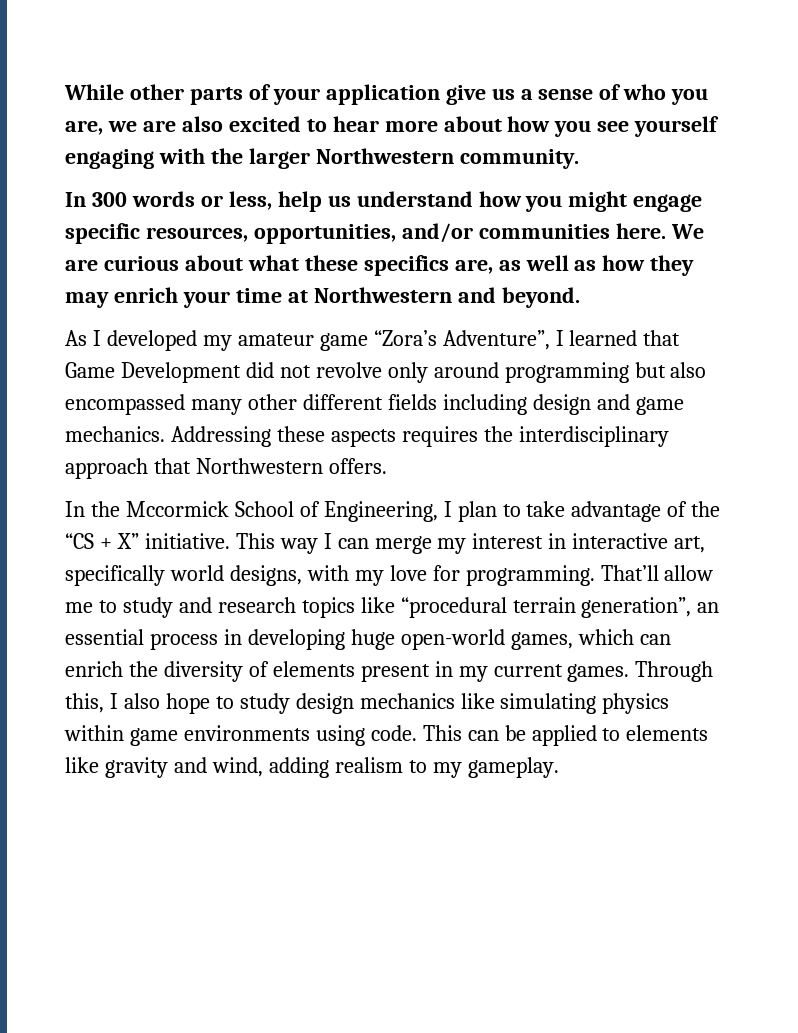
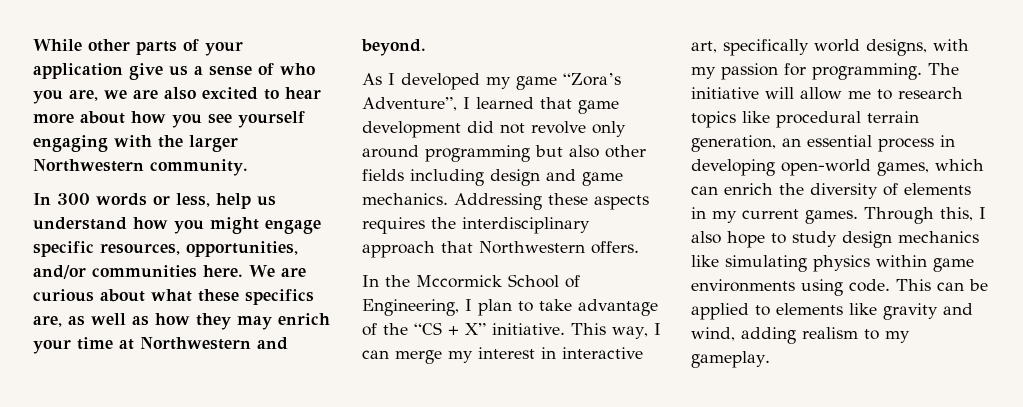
[237,333,314,346] amateur -> (511, 82) none
[65,362,241,383] Game Development -> [578,100,619,114] [362,121,461,138] game development
[65,394,383,415] encompassed many other different -> [605,145,646,158] other
[279,538,318,554] way -> [612,326,648,339] way,
[389,565,427,581] love -> [721,63,778,80] passion
[600,565,659,581] That’ll -> [928,63,959,75] [691,87,794,99] The initiative will
[122,597,212,618] study and -> (892, 94) none
[400,597,692,618] “procedural terrain generation”, -> [776,111,919,128] [691,135,776,152] procedural terrain generation,
[350,629,395,650] huge -> (775, 167) none
[360,664,430,682] present -> (971, 189) none

